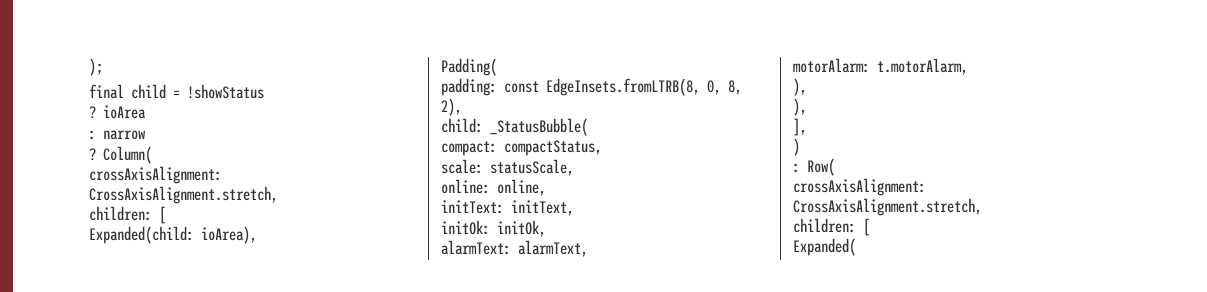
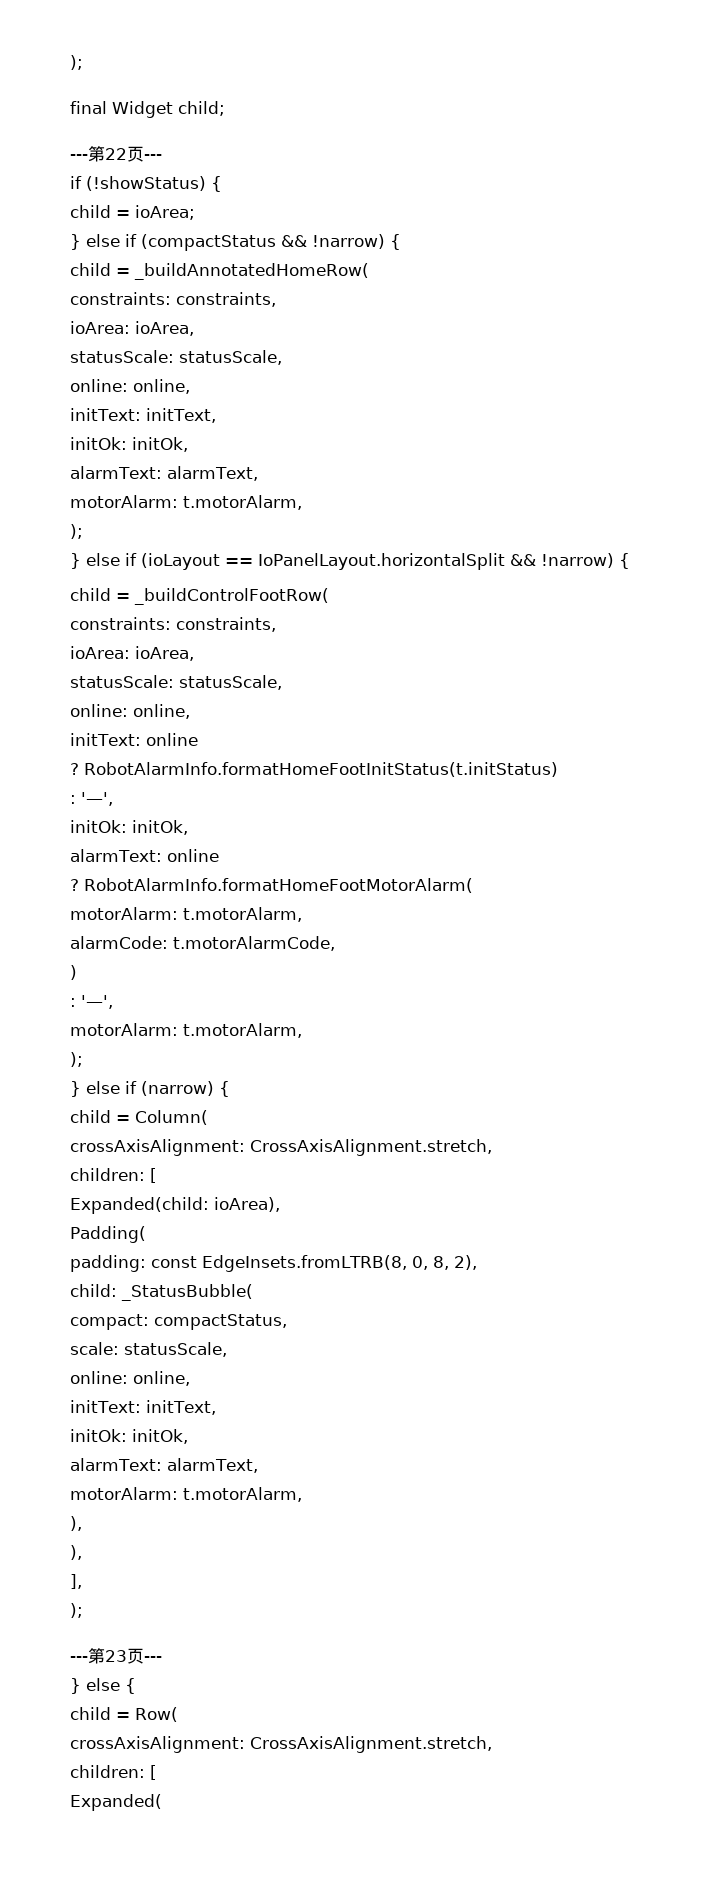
[131,84,264,99] [89,105,146,119] [89,130,146,140] [89,148,96,161] child = !showStatus // ? ioArea // : narrow // ? -> [112,101,225,118] [70,146,162,162] [70,176,222,192] [70,205,195,220] [70,234,401,251] [70,263,369,280] [70,292,276,307] [70,321,194,336] [70,350,282,365] [70,379,190,394] [70,408,216,423] [70,437,188,452] [70,466,258,481] [70,495,302,510] [70,524,83,539] [70,553,630,570] [70,588,329,605] [70,617,276,632] [70,646,194,661] [70,675,282,690] [70,704,190,719] [70,733,198,746] [70,762,558,777] [70,792,113,806] [70,820,188,835] [70,849,219,862] [70,878,473,893] [70,907,302,922] [70,936,335,951] [70,965,77,980] [70,995,113,1009] [70,1023,302,1038] [70,1052,83,1067] [70,1081,230,1097] [70,1110,130,1123] Widget child; // ---第22页--- // if (!showStatus) { // child = ioArea; // } else if (compactStatus && !narrow) { // child = _buildAnnotatedHomeRow( // constraints: constraints, // ioArea: ioArea, // statusScale: statusScale, // online: online, // initText: initText, // initOk: initOk, // alarmText: alarmText, // motorAlarm: t.motorAlarm, // ); // } else if (ioLayout == IoPanelLayout.horizontalSplit && !narrow) { // child = _buildControlFootRow( // constraints: constraints, // ioArea: ioArea, // statusScale: statusScale, // online: online, // initText: online // ? RobotAlarmInfo.formatHomeFootInitStatus(t.initStatus) // : '—', // initOk: initOk, // alarmText: online // ? RobotAlarmInfo.formatHomeFootMotorAlarm( // motorAlarm: t.motorAlarm, // alarmCode: t.motorAlarmCode, // ) // : '—', // motorAlarm: t.motorAlarm, // ); // } else if (narrow) { // child =
[793,138,800,156] [793,163,800,173] ) // : -> [70,1603,83,1618] [70,1648,162,1664] [70,1678,136,1694] [70,1707,130,1720] ); // ---第23页--- // } else { // child =

